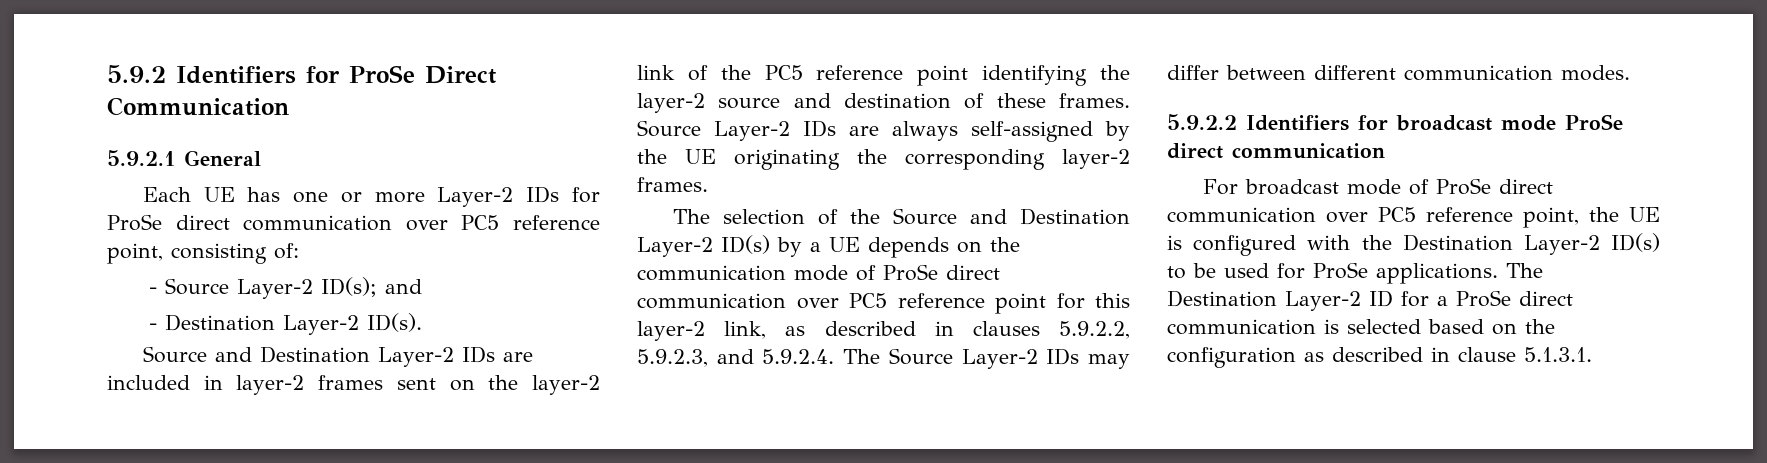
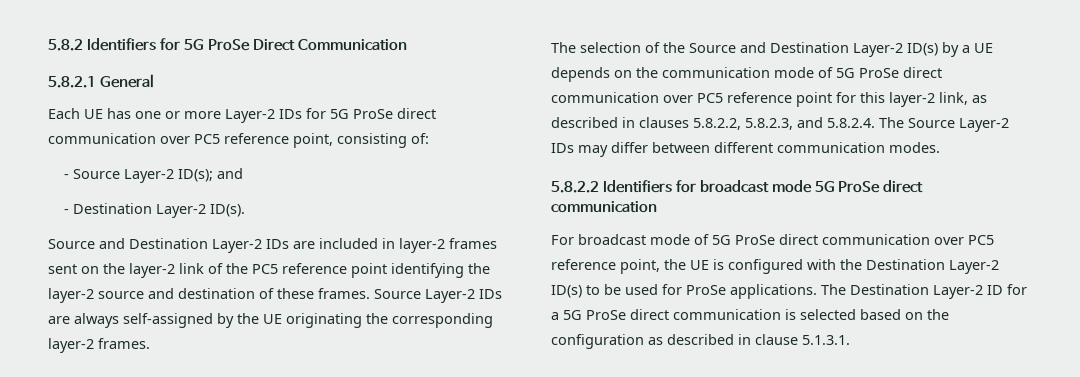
[107,65,340,84] 5.9.2 Identifiers for -> [48,38,205,51] 5.8.2 Identifiers for 5G
[107,150,175,166] 5.9.2.1 -> [48,76,96,88] 5.8.2.1
(601, 195) none -> [330,109,349,119] 5G
(876, 273) none -> [836,68,855,78] 5G
[1059,321,1130,339] [637,349,835,367] 5.9.2.2, 5.9.2.3, and 5.9.2.4. -> [693,117,875,130] 5.8.2.2, 5.8.2.3, and 5.8.2.4.
[1167,114,1237,130] 5.9.2.2 -> [551,181,599,193] 5.8.2.2
(1556, 123) none -> [814,181,835,192] 5G
(1429, 187) none -> [712,235,731,245] 5G
(1448, 301) none -> [563,310,582,320] 5G

